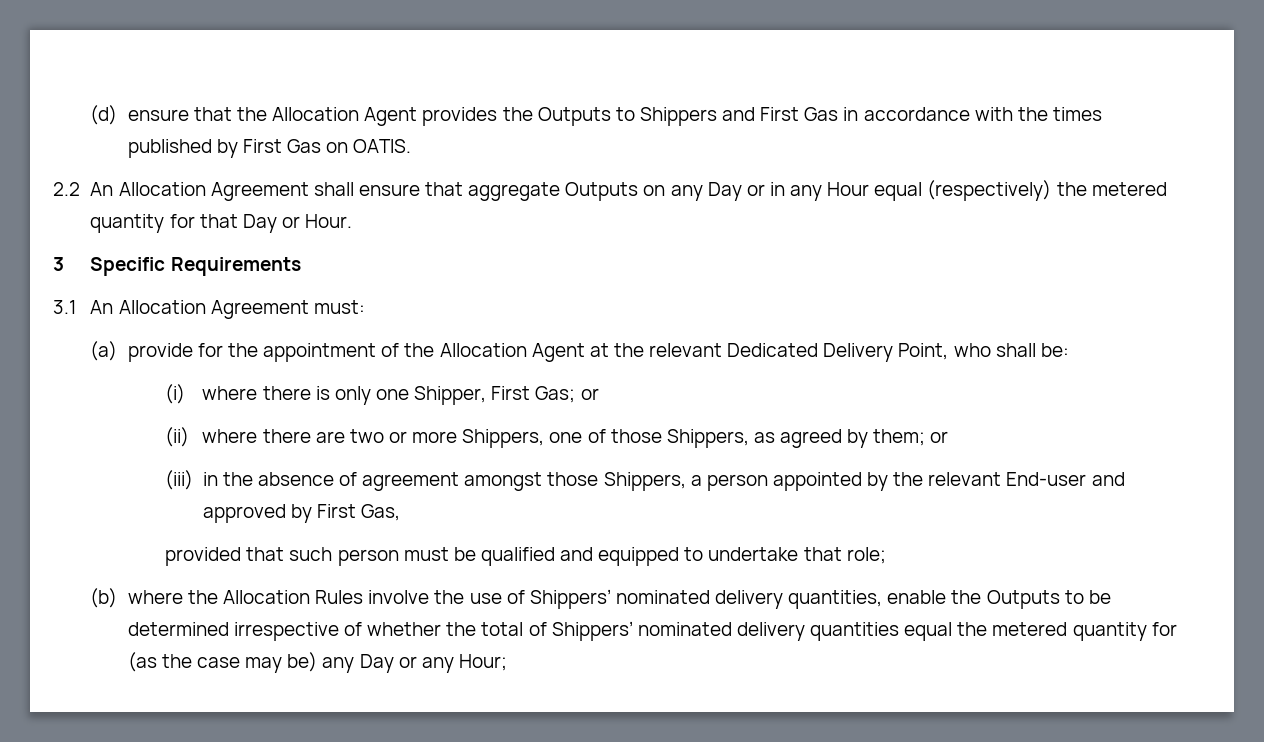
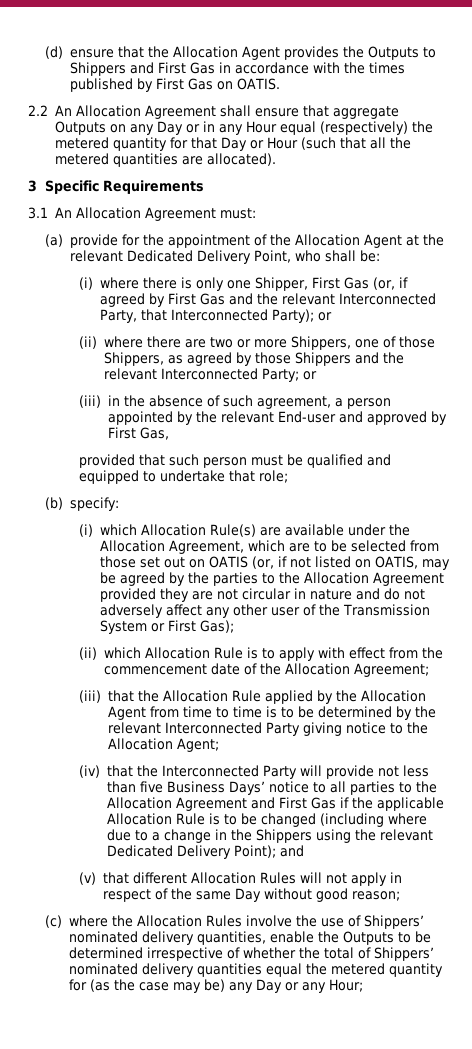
[305,214,353,228] Hour. -> [266,137,411,150] [54,153,276,167] Hour (such that all the metered quantities are allocated).
[535,386,576,403] Gas; -> [343,277,408,290] [100,293,436,307] [100,309,315,323] Gas (or, if agreed by First Gas and the relevant Interconnected Party, that Interconnected Party);
[873,429,926,446] them; -> [255,352,405,366] [104,368,300,382] those Shippers and the relevant Interconnected Party;
[362,472,686,491] agreement amongst those Shippers, -> [223,395,332,409] such agreement,
(118, 598) none -> [69,497,119,511] [79,524,411,537] [100,540,440,554] [100,556,450,570] [100,572,445,586] [100,588,426,602] [100,604,431,618] [100,620,234,634] [79,647,444,661] [104,663,430,677] [79,690,427,704] [108,706,437,720] [108,722,429,736] [108,738,220,752] [79,765,430,779] [107,781,438,795] [107,797,444,811] [107,813,428,827] [107,829,434,843] [107,845,305,859] [79,872,403,886] [103,888,401,902] [45,915,63,928] specify: // (i) which Allocation Rule(s) are available under the Allocation Agreement, which are to be selected from those set out on OATIS (or, if not listed on OATIS, may be agreed by the parties to the Allocation Agreement provided they are not circular in nature and do not adversely affect any other user of the Transmission System or First Gas); // (ii) which Allocation Rule is to apply with effect from the commencement date of the Allocation Agreement; // (iii) that the Allocation Rule applied by the Allocation Agent from time to time is to be determined by the relevant Interconnected Party giving notice to the Allocation Agent; // (iv) that the Interconnected Party will provide not less than five Business Days’ notice to all parties to the Allocation Agreement and First Gas if the applicable Allocation Rule is to be changed (including where due to a change in the Shippers using the relevant Dedicated Delivery Point); and // (v) that different Allocation Rules will not apply in respect of the same Day without good reason; // (c)

